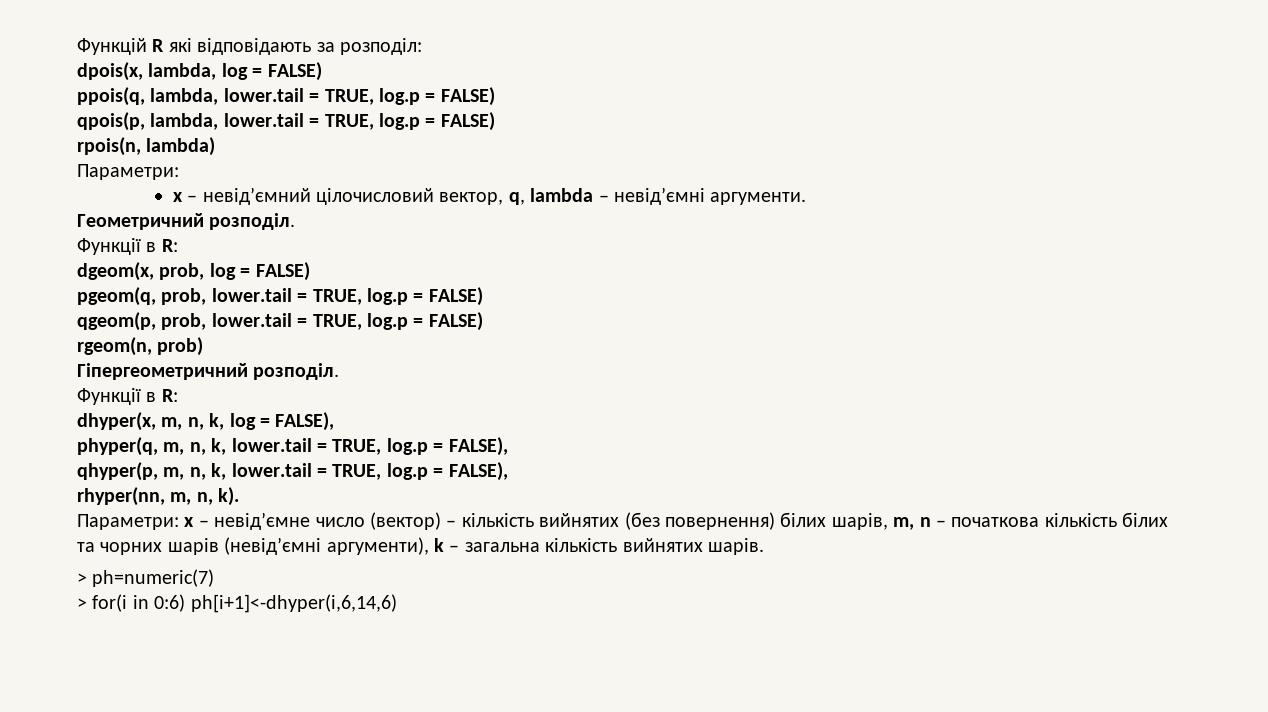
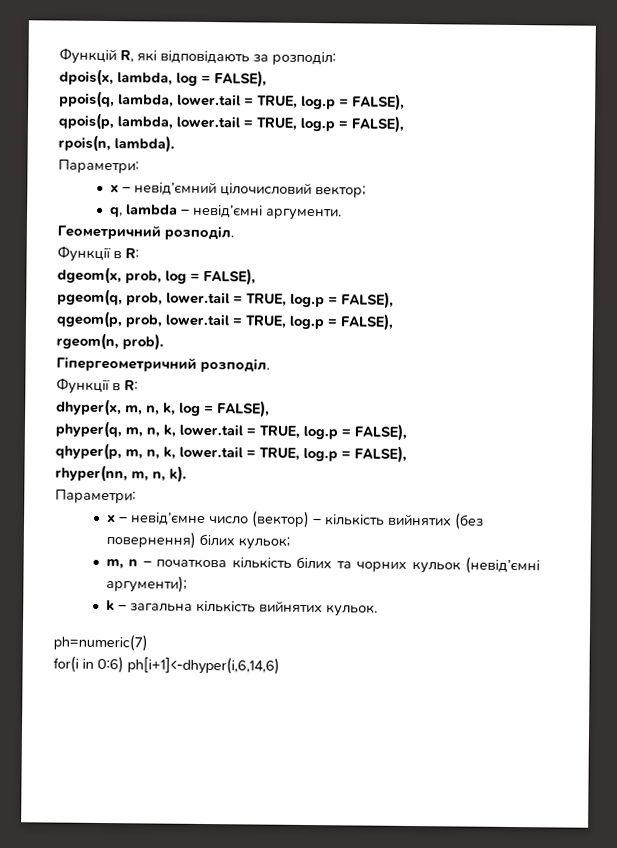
[152,39,165,52] R -> [120,50,134,63] R,
[267,62,322,81] FALSE) -> [214,70,267,88] FALSE),
[440,87,495,106] FALSE) -> [352,93,405,111] FALSE),
[440,112,495,131] FALSE) -> [351,115,405,133] FALSE),
[146,137,216,156] lambda) -> [114,135,175,153] lambda).
[439,192,504,205] вектор, -> [314,185,366,198] вектор; //
[255,262,310,281] FALSE) -> [203,267,256,286] FALSE),
[428,287,483,306] FALSE) -> [341,291,394,309] FALSE),
[428,312,483,331] FALSE) -> [340,313,394,331] FALSE),
[157,337,204,356] prob) -> [122,333,164,351] prob).
(179, 522) none -> (136, 496) //
[831,513,888,530] шарів, -> [237,536,290,550] кульок; //
[167,537,429,555] шарів (невід’ємні аргументи), -> [411,556,540,575] [105,575,187,593] кульок (невід’ємні аргументи); //
[707,538,764,555] [77,573,87,584] шарів. // > -> [325,604,378,617] кульок. //
[77,598,87,609] > -> (148, 642) none

